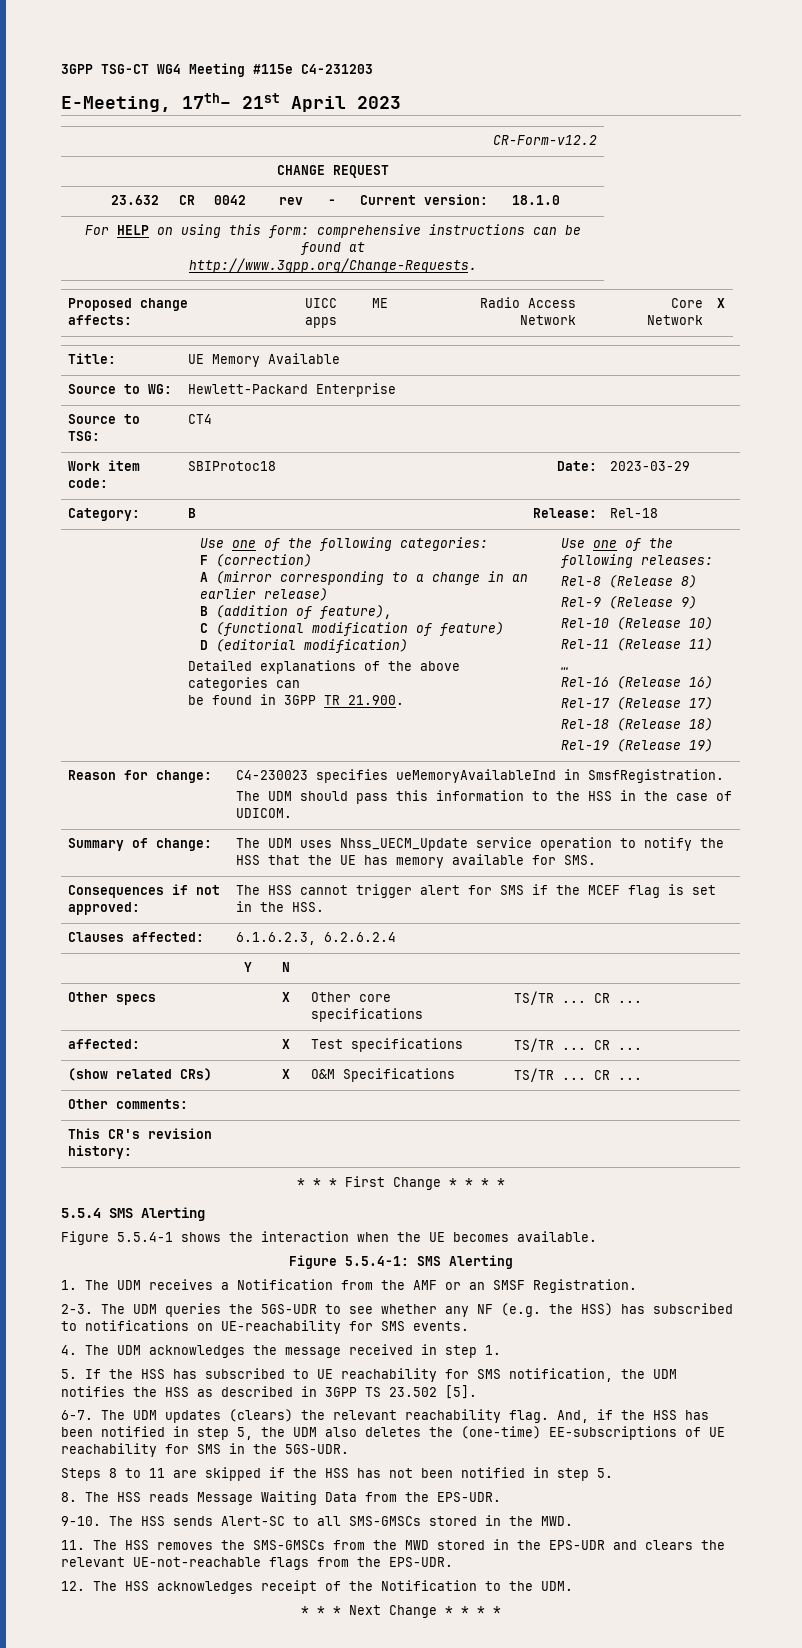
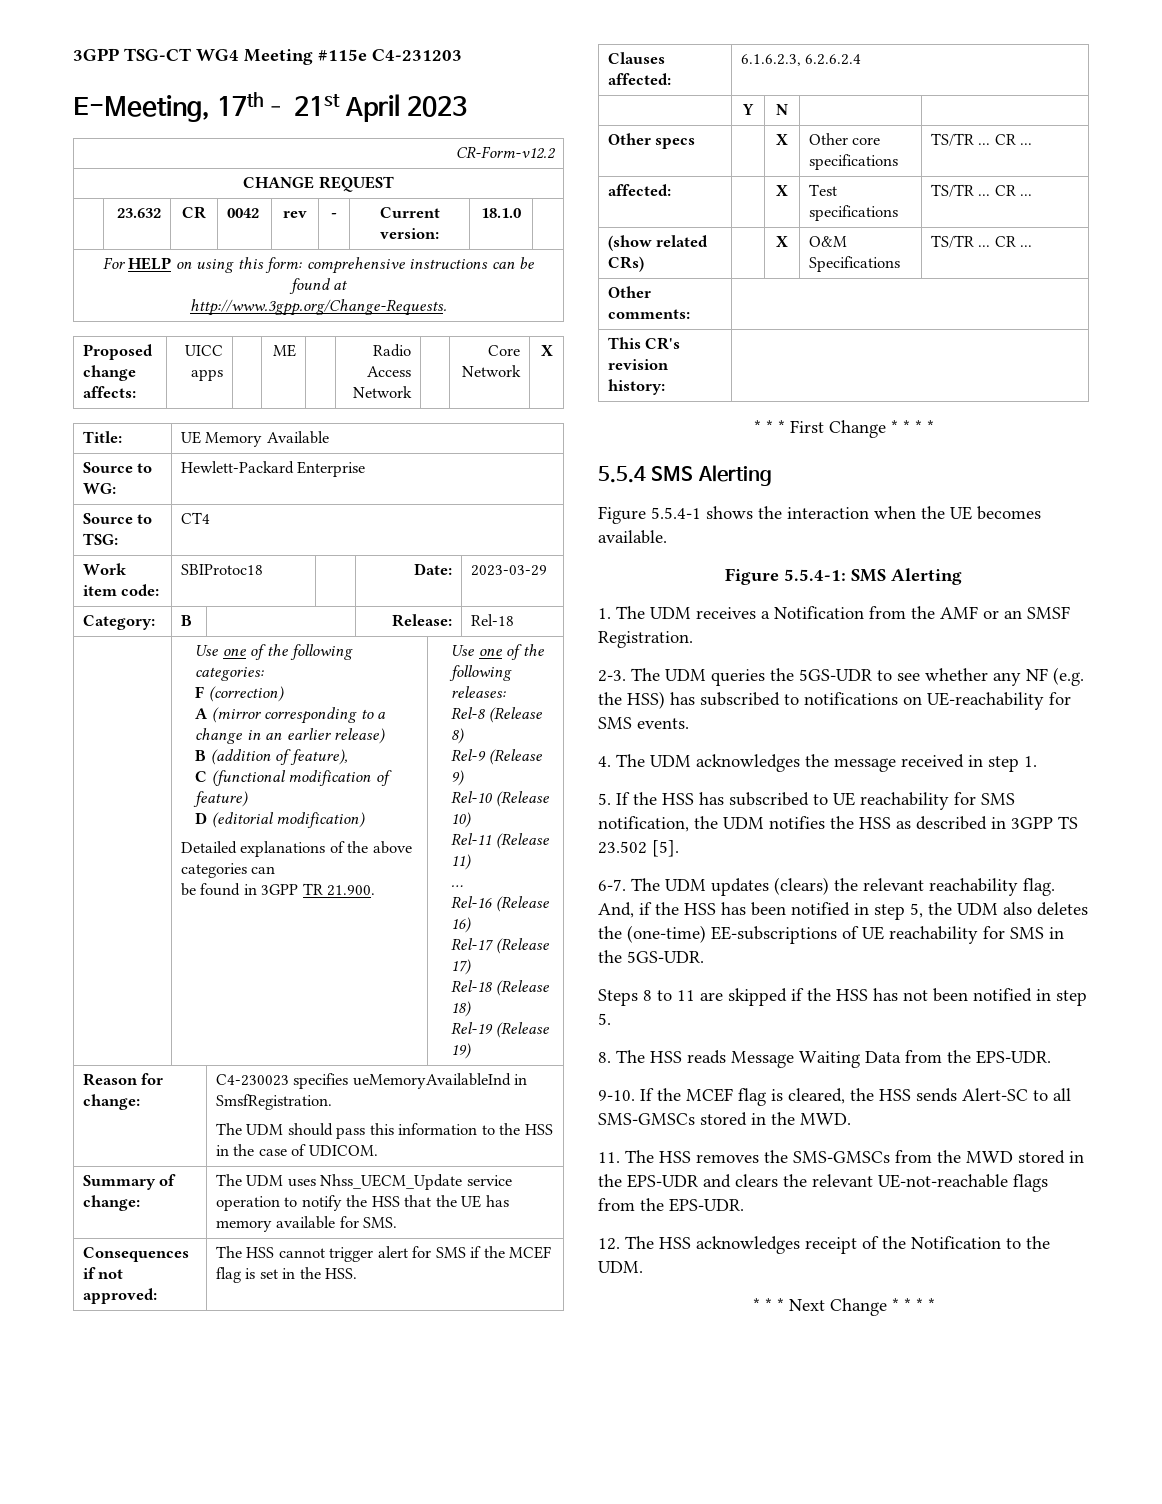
[109,1516,133,1526] The -> [640,1088,874,1106] If the MCEF flag is cleared, the

